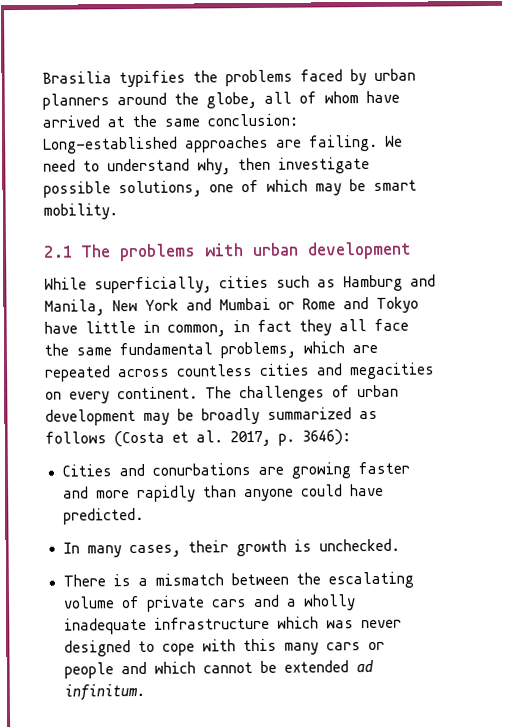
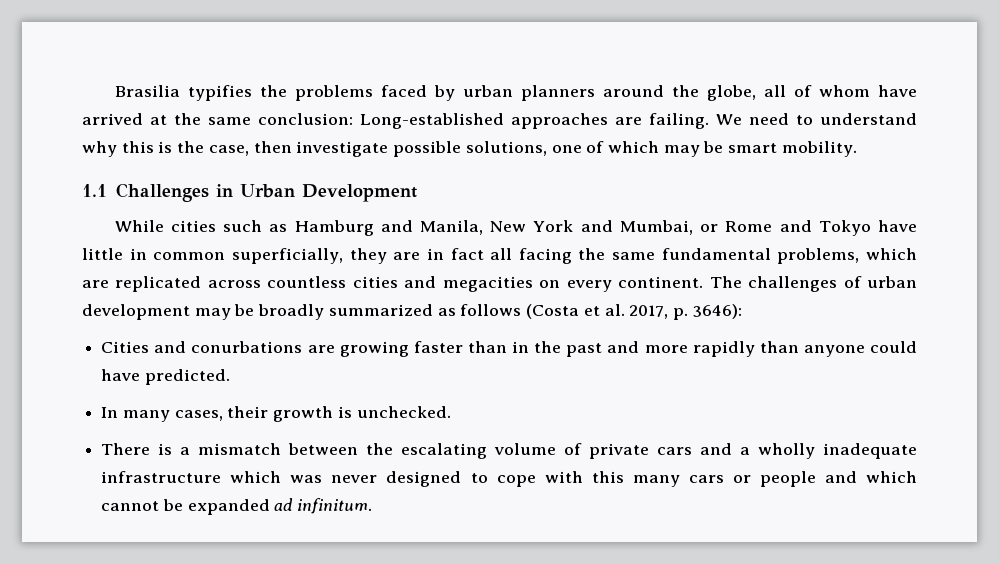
[197,158,231,175] why, -> [82,141,249,157] why this is the case,
[43,241,412,262] 2.1 The problems with urban development -> [82,183,418,202] 1.1 Challenges in Urban Development
[94,276,212,294] superficially, -> (164, 226) none
[219,297,271,311] Mumbai -> [619,220,693,235] Mumbai,
[167,318,409,337] common, in fact they all face -> [153,248,572,264] common superficially, they are in fact all facing
[45,365,111,382] repeated -> [115,276,202,292] replicated
(410, 468) none -> [467,341,603,357] than in the past
[283,660,349,673] extended -> [187,499,270,515] expanded

